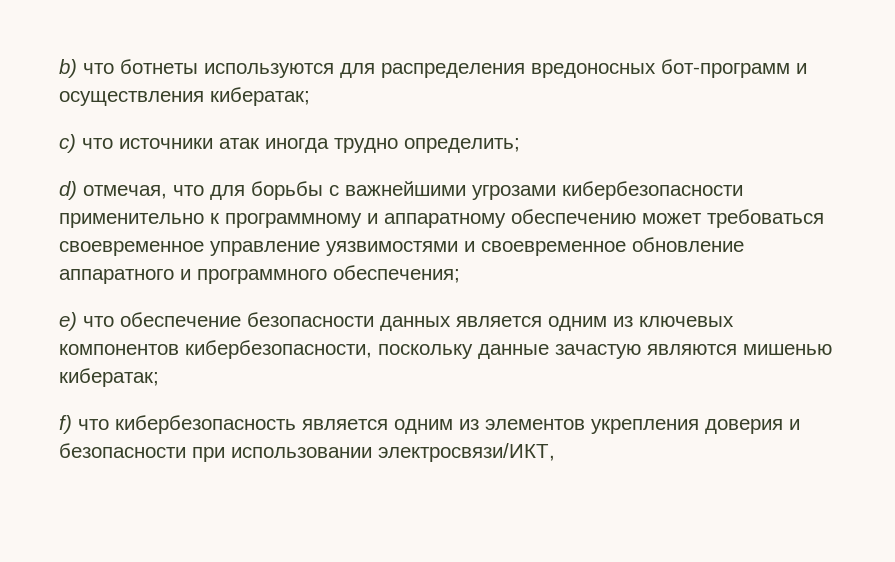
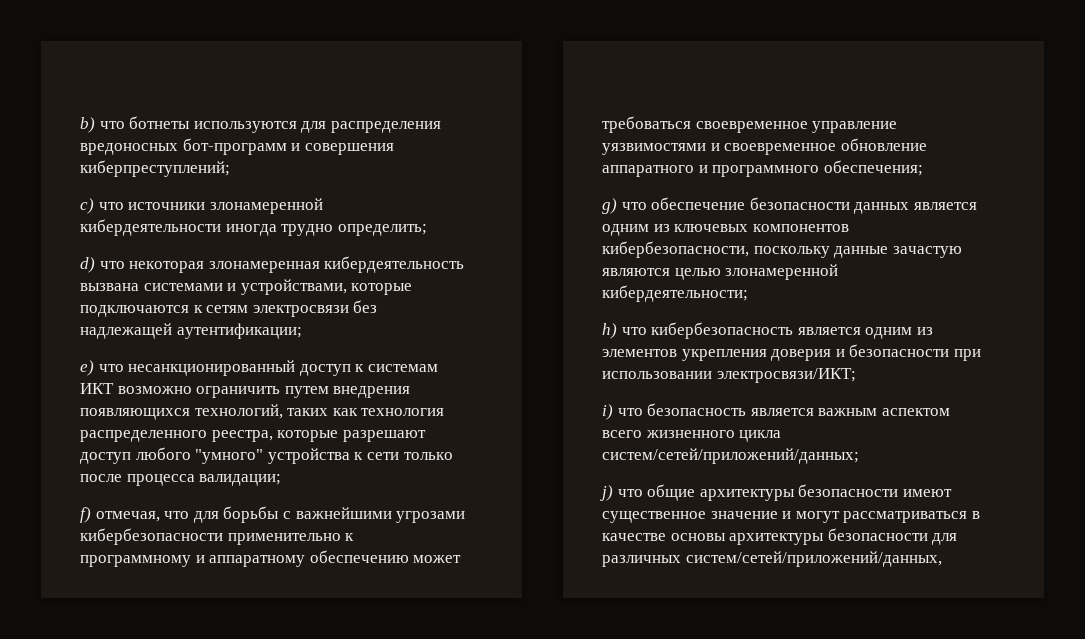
[59,87,310,106] осуществления кибератак; -> [304,143,394,155] [80,160,230,177] совершения киберпреступлений;
[219,138,260,149] атак -> [209,198,323,214] [80,219,221,236] злонамеренной кибердеятельности
(77, 190) none -> [99,256,465,273] [80,279,413,295] [80,300,378,317] [80,323,302,339] [80,360,438,376] [80,383,411,398] [80,404,445,420] [80,430,426,442] [80,447,453,464] [80,474,282,486] [80,507,91,523] что некоторая злонамеренная кибердеятельность вызвана системами и устройствами, которые подключаются к сетям электросвязи без надлежащей аутентификации; // e) что несанкционированный доступ к системам ИКТ возможно ограничить путем внедрения появляющихся технологий, таких как технология распределенного реестра, которые разрешают доступ любого "умного" устройства к сети только после процесса валидации; // f)
[59,312,77,331] e) -> [602,198,617,214] g)
[743,344,832,355] [59,368,159,387] [59,415,72,434] мишенью кибератак; // f) -> [674,264,839,280] [602,285,748,302] [602,323,617,339] целью злонамеренной кибердеятельности; // h)
[378,443,555,462] электросвязи/ИКТ, -> [716,368,856,383] [602,403,950,420] [602,430,782,442] [602,448,859,464] [600,484,952,501] [602,511,980,523] [602,528,958,545] [602,551,942,567] электросвязи/ИКТ; // i) что безопасность является важным аспектом всего жизненного цикла систем/сетей/приложений/данных; // j) что общие архитектуры безопасности имеют существенное значение и могут рассматриваться в качестве основы архитектуры безопасности для различных систем/сетей/приложений/данных,

